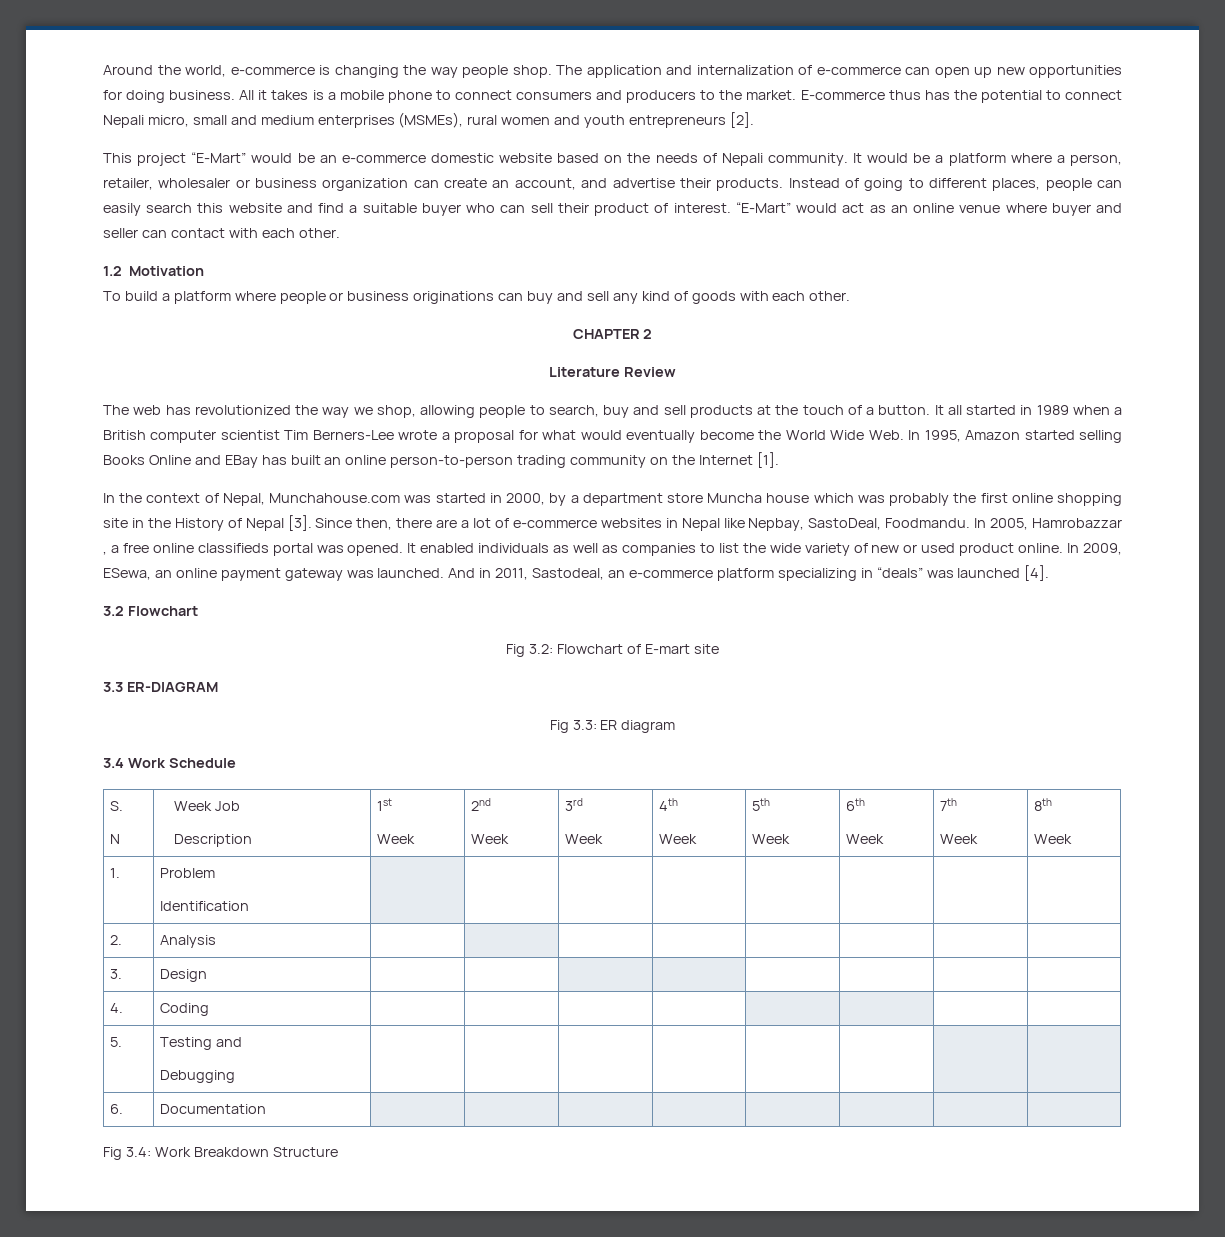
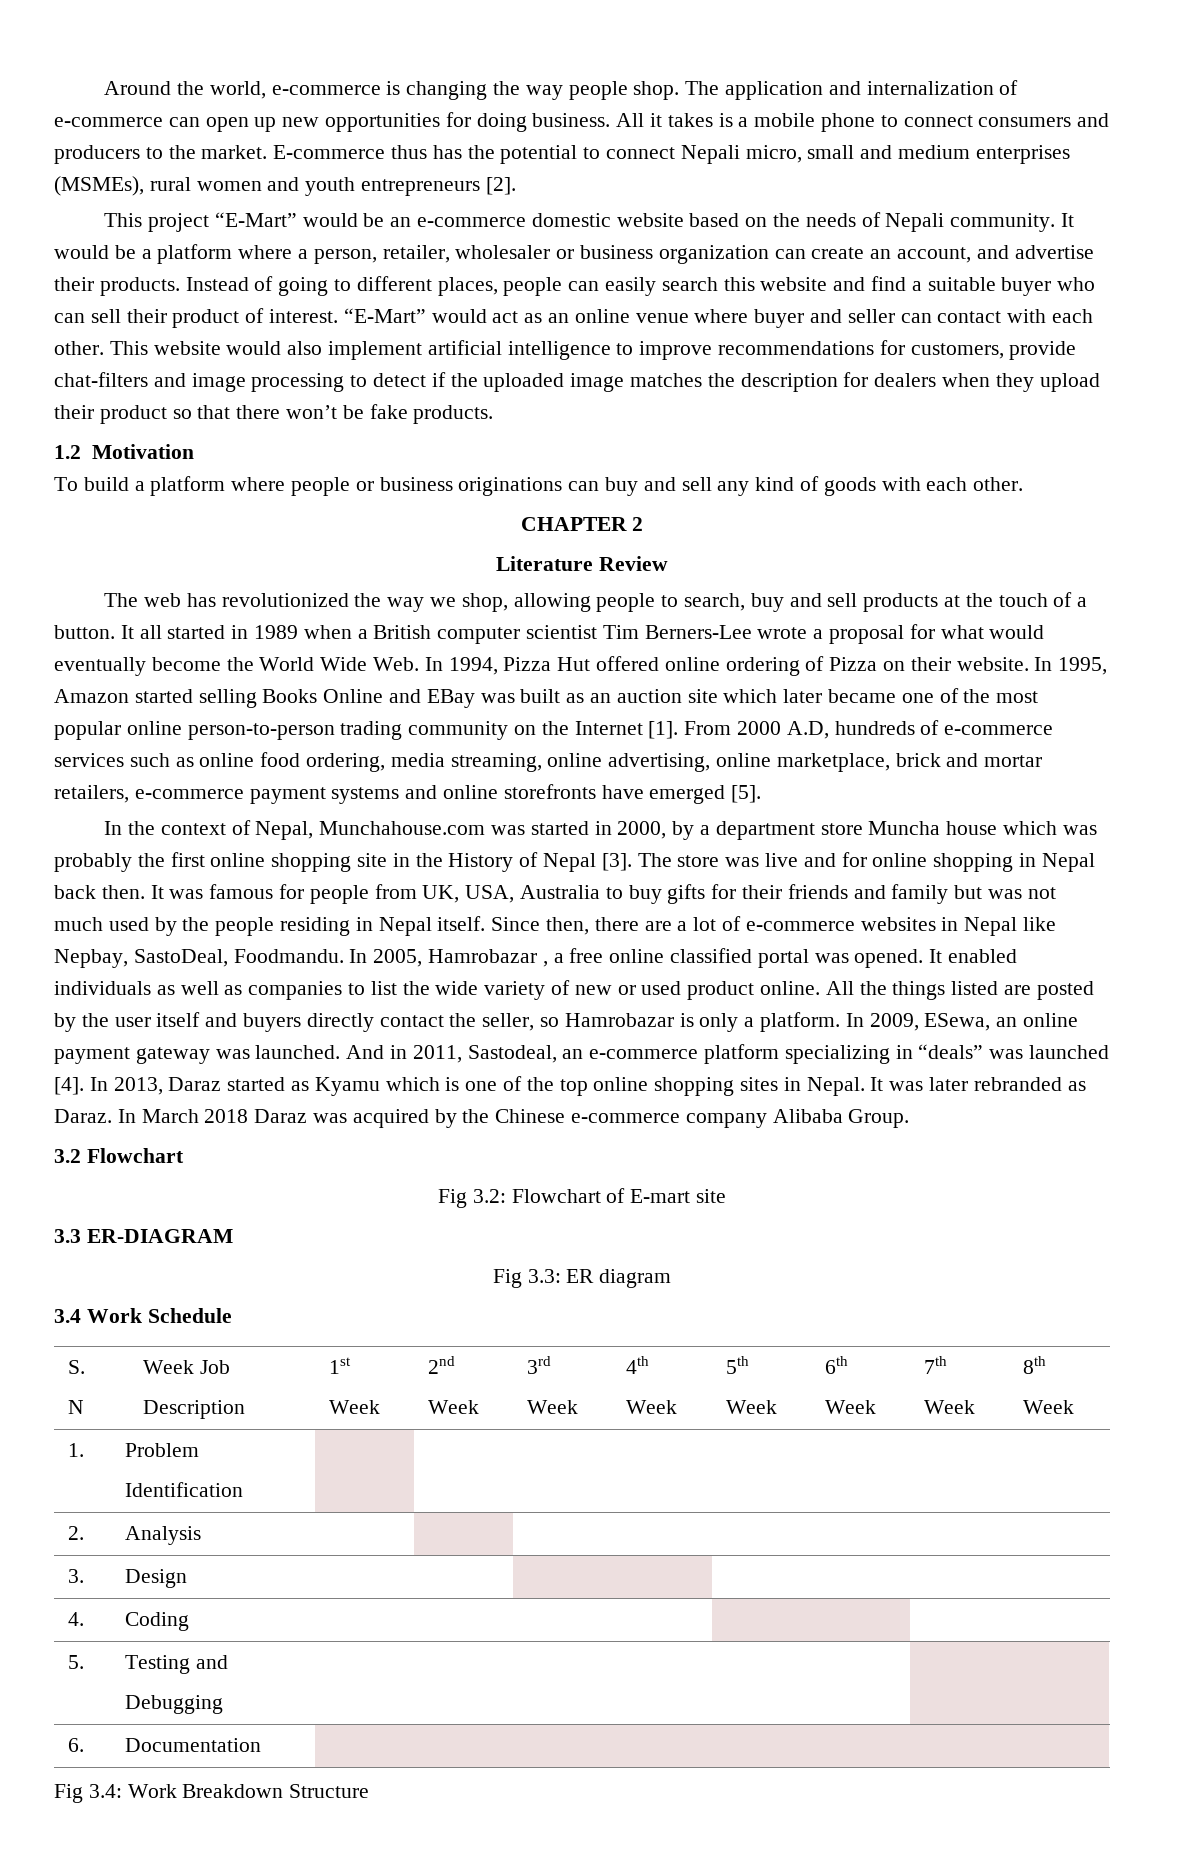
(340, 233) none -> [109,340,1077,360] [54,372,1100,392] [54,404,494,424] This website would also implement artificial intelligence to improve recommendations for customers, provide chat-filters and image processing to detect if the uploaded image matches the description for dealers when they upload their product so that there won’t be fake products.
(921, 435) none -> [448,656,1053,676] 1994, Pizza Hut offered online ordering of Pizza on their website. In
[261,455,342,465] has built an -> [480,688,1039,703] [54,721,121,740] was built as an auction site which later became one of the most popular
(779, 460) none -> [684,720,1054,739] [54,752,1043,772] [54,784,762,804] From 2000 A.D, hundreds of e-commerce services such as online food ordering, media streaming, online advertising, online marketplace, brick and mortar retailers, e-commerce payment systems and online storefronts have emerged [5].
(312, 523) none -> [637,852,1095,872] [54,884,1056,904] [54,916,486,936] The store was live and for online shopping in Nepal back then. It was famous for people from UK, USA, Australia to buy gifts for their friends and family but was not much used by the people residing in Nepal itself.
[1031,518,1122,528] Hamrobazzar -> [428,949,538,963] Hamrobazar
[197,543,269,553] classifieds -> [670,948,753,963] classified
(1064, 548) none -> [825,981,1094,1000] [54,1012,841,1032] All the things listed are posted by the user itself and buyers directly contact the seller, so Hamrobazar is only a platform.
(1050, 573) none -> [89,1076,1086,1096] [54,1109,910,1128] In 2013, Daraz started as Kyamu which is one of the top online shopping sites in Nepal. It was later rebranded as Daraz. In March 2018 Daraz was acquired by the Chinese e-commerce company Alibaba Group.

